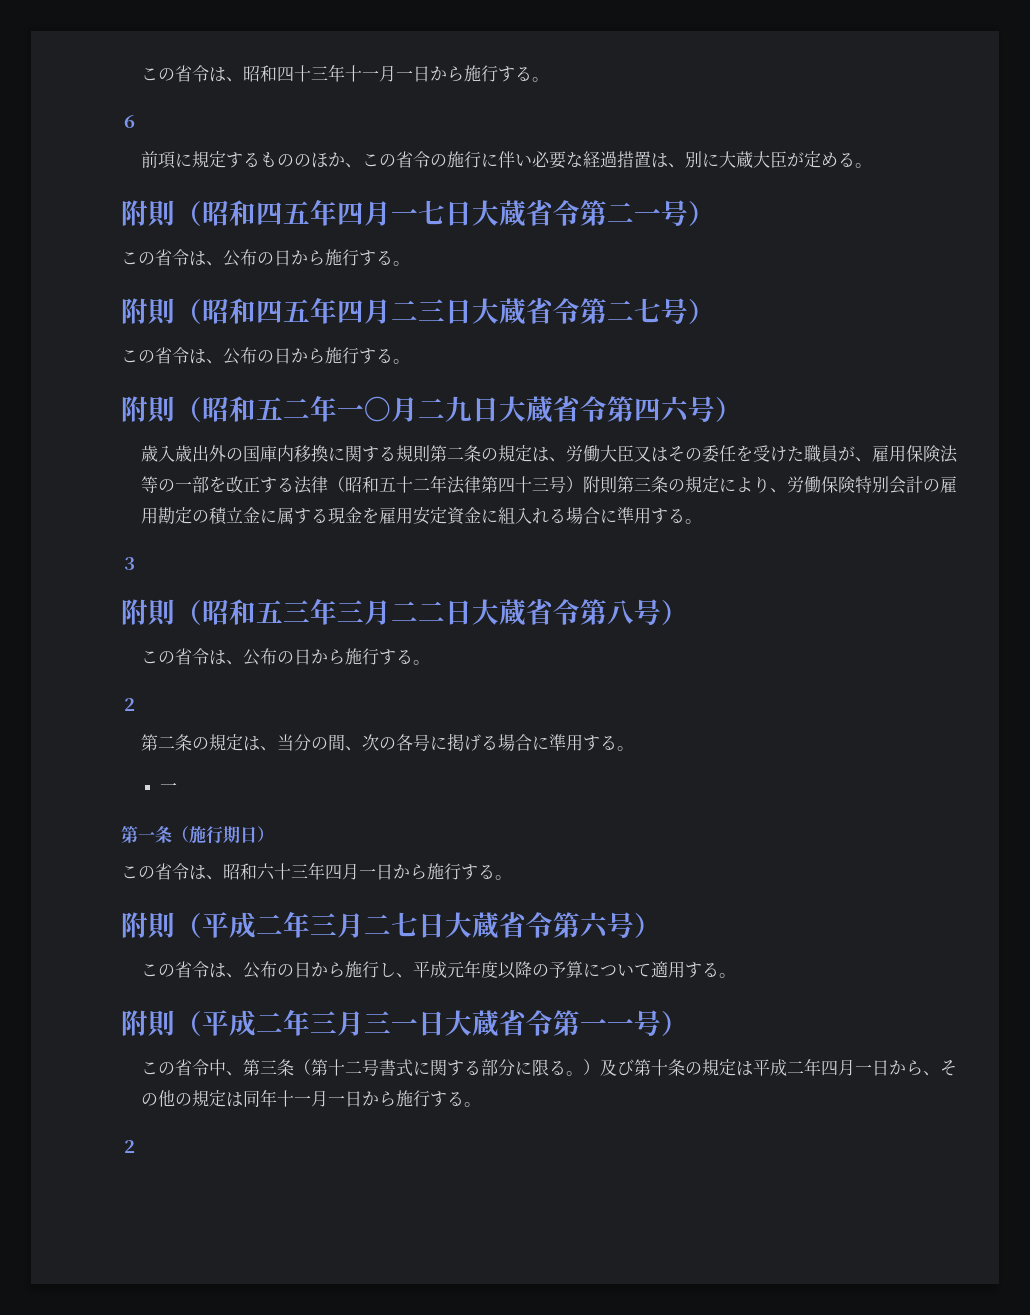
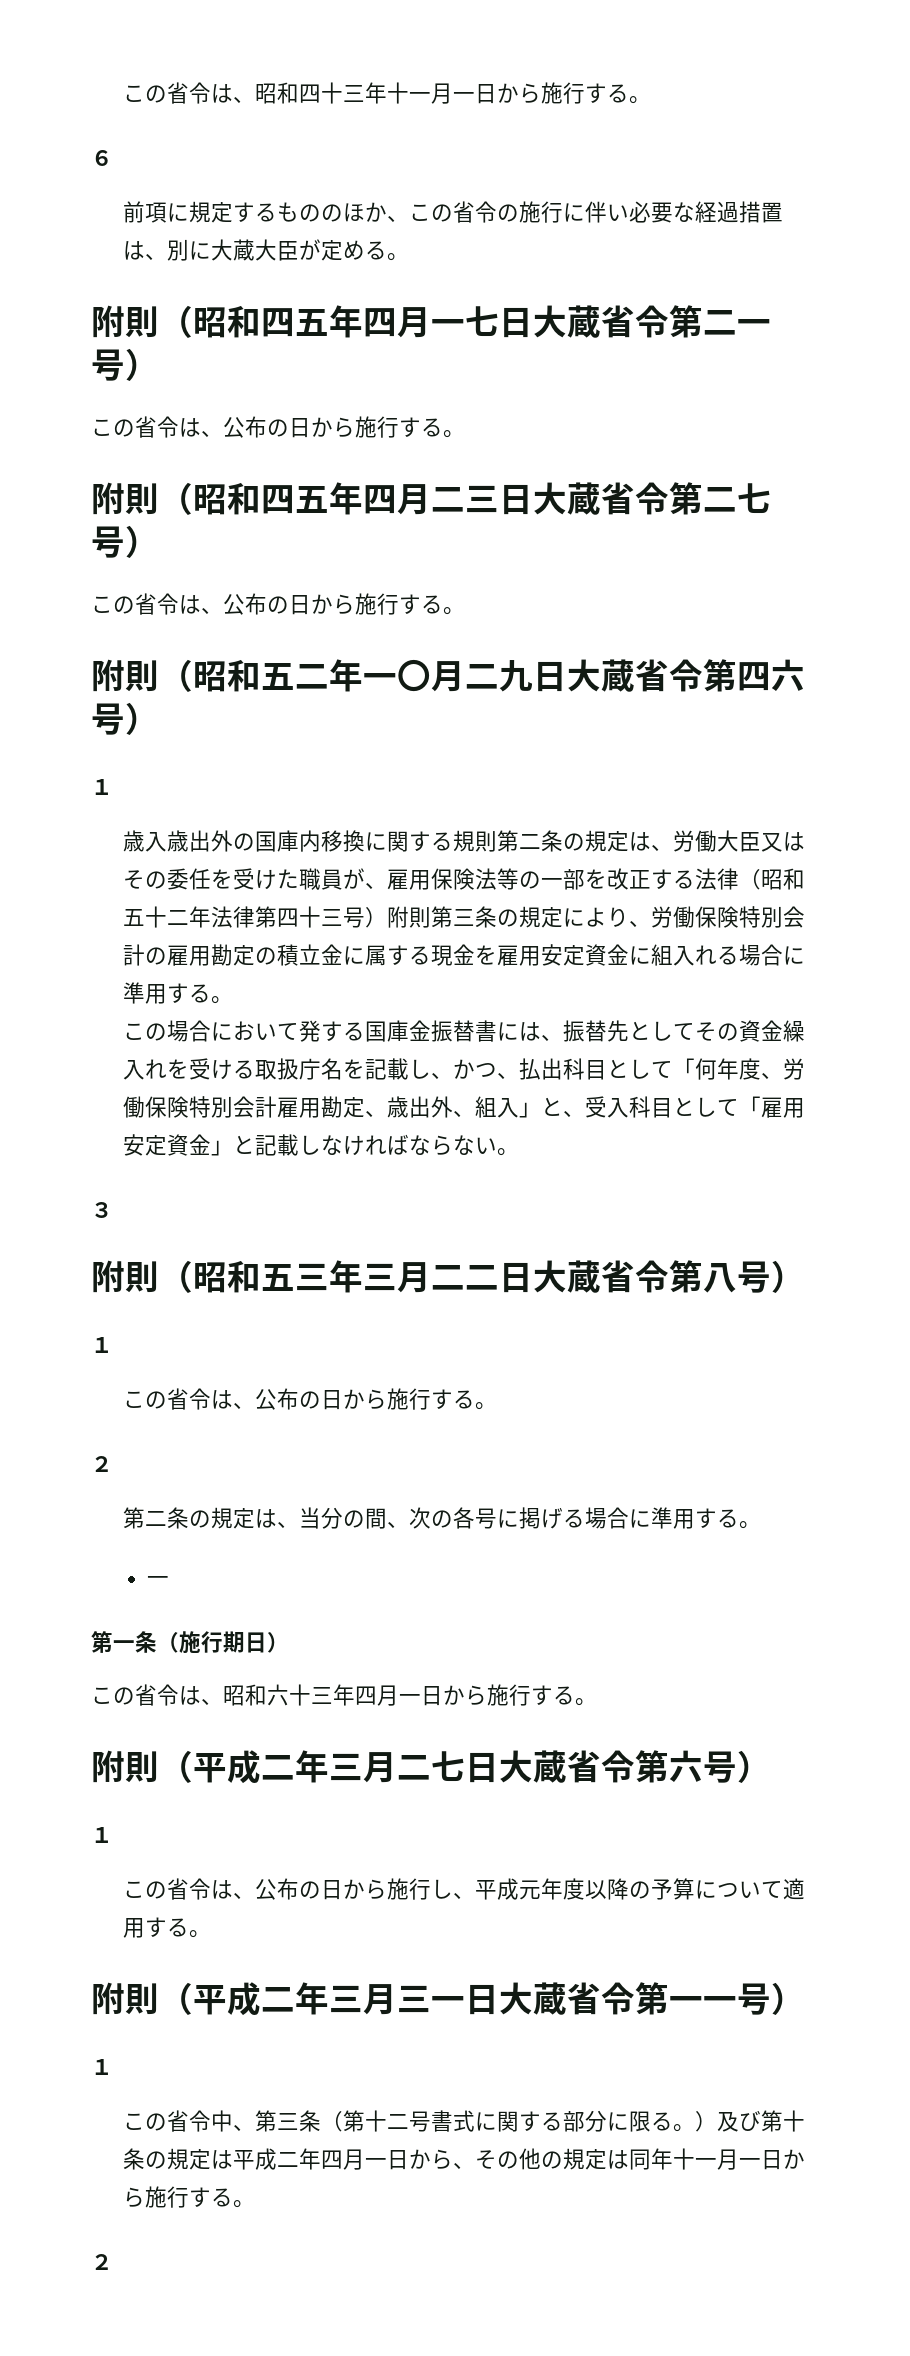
(742, 409) none -> [91,779,113,795] // １
(703, 521) none -> [123,1020,806,1042] [123,1058,806,1080] [123,1096,806,1118] [123,1134,520,1156] // この場合において発する国庫金振替書には、振替先としてその資金繰入れを受ける取扱庁名を記載し、かつ、払出科目として「何年度、労働保険特別会計雇用勘定、歳出外、組入」と、受入科目として「雇用安定資金」と記載しなければならない。
(688, 612) none -> [91,1337,113,1353] // １
(661, 925) none -> [91,1827,113,1843] // １
(688, 1023) none -> [91,2059,113,2075] // １

